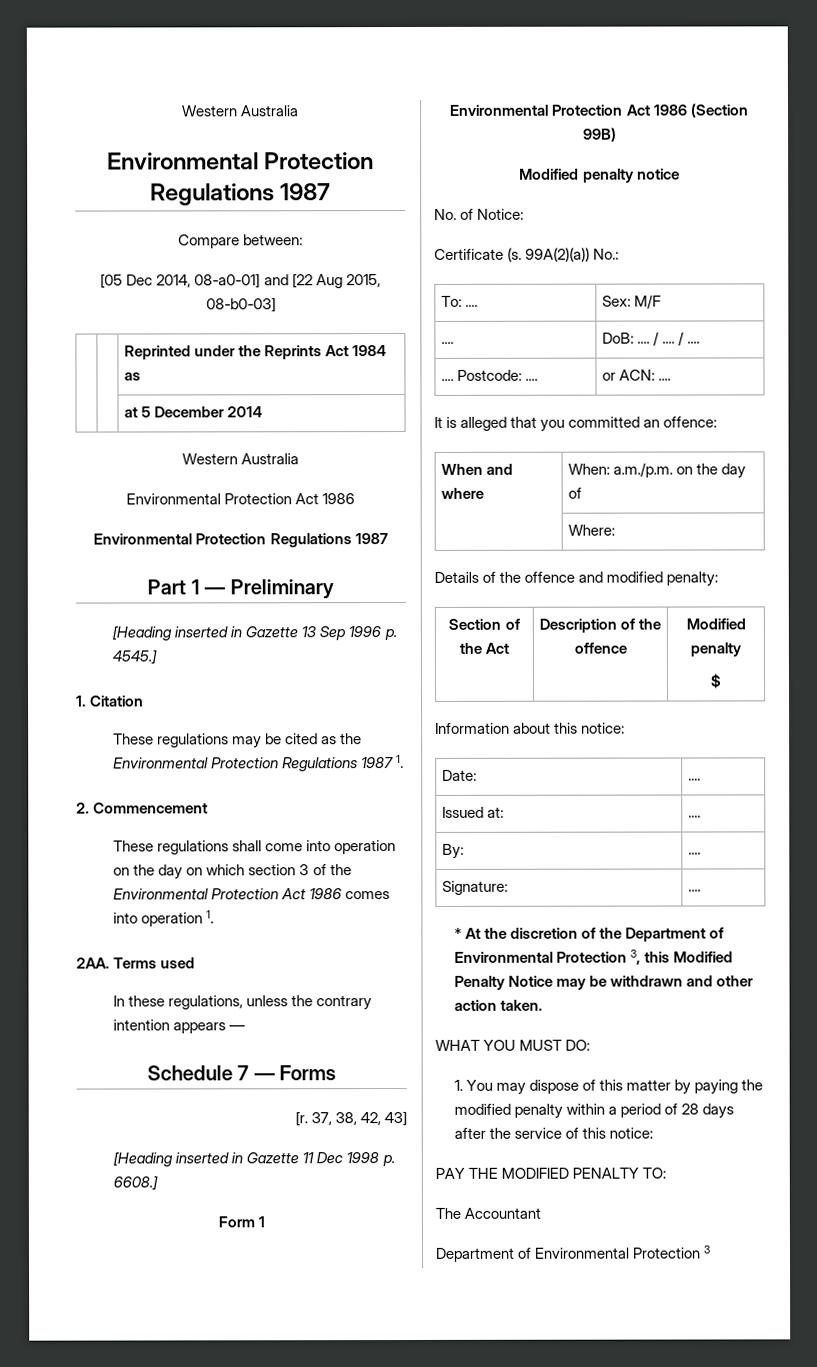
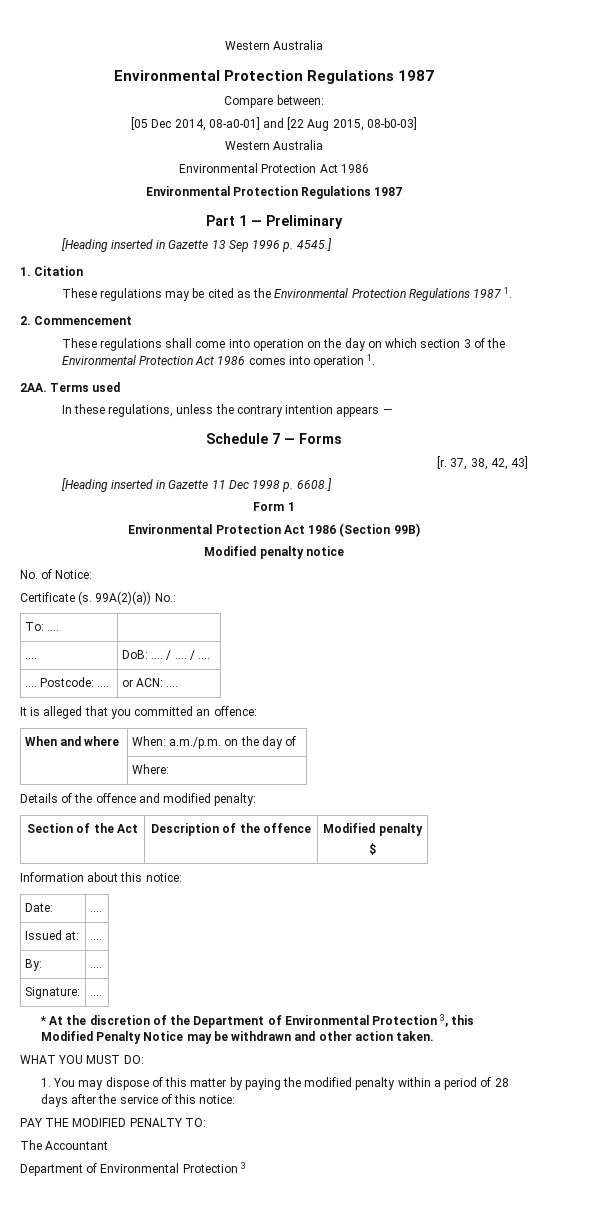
[123,345,388,360] [123,372,141,381] [123,406,263,418] // | | Reprinted under the Reprints Act 1984 as // | | at 5 December 2014 -> (417, 123) none
[601,294,661,309] Sex: M/F -> (60, 630) none

